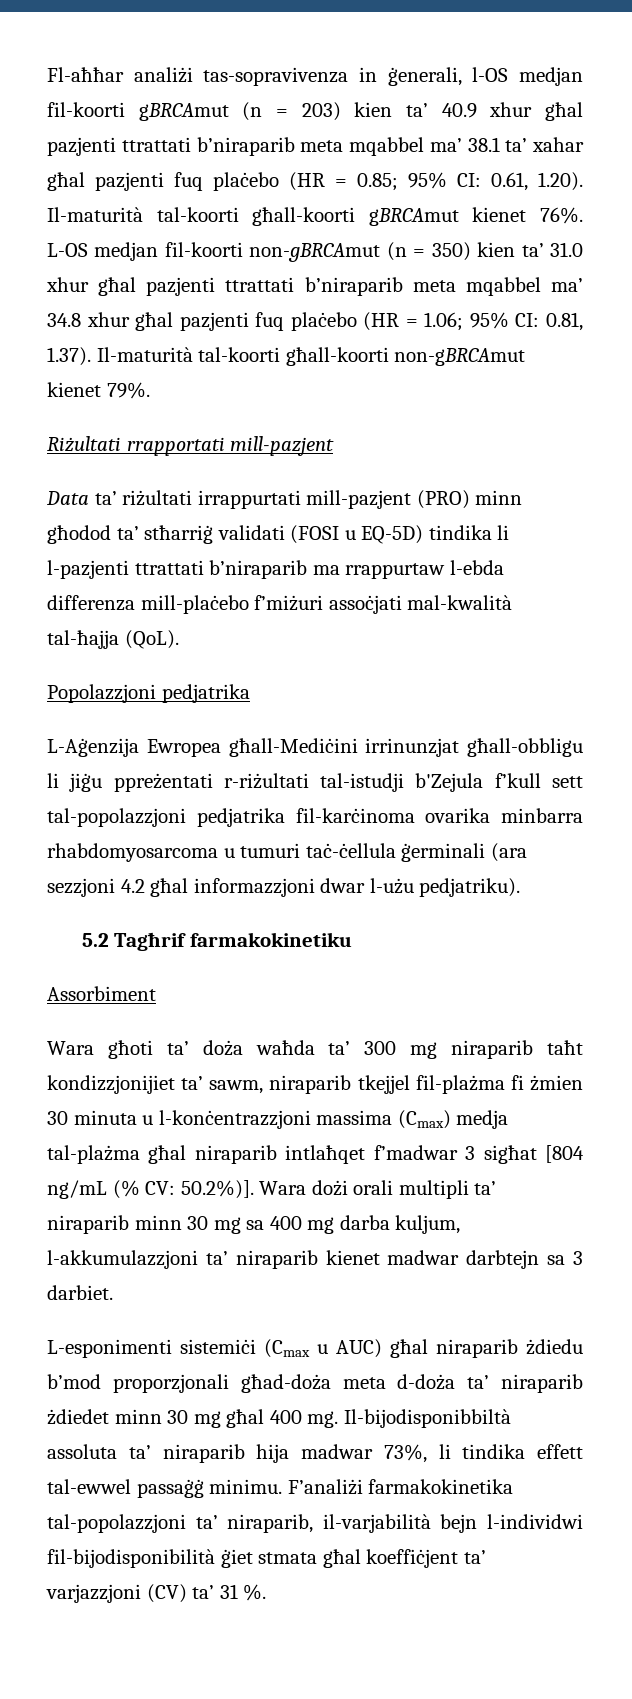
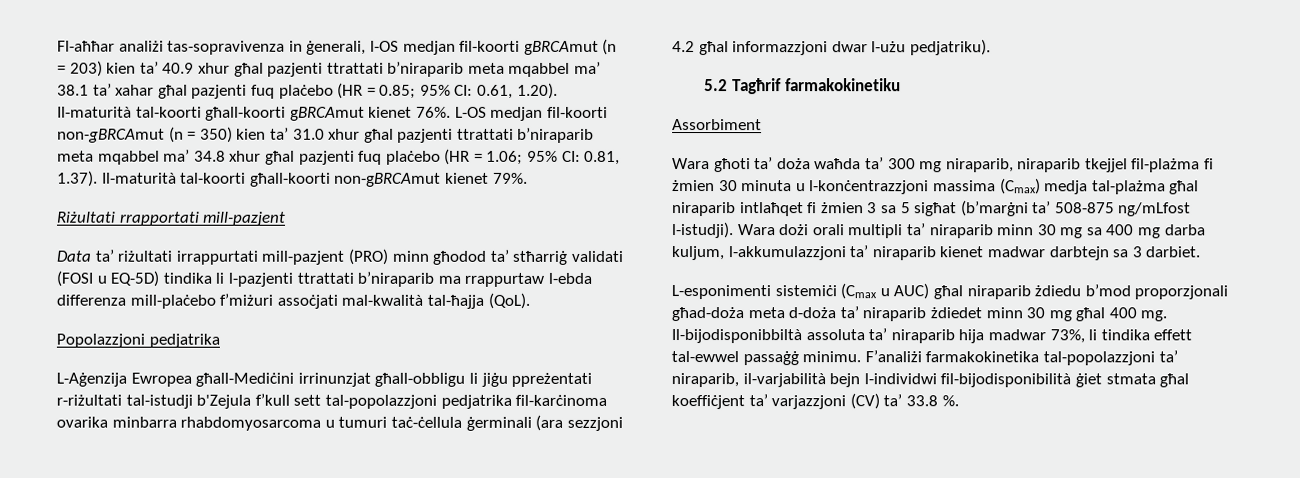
[451,1040,584,1059] [47,1075,264,1094] niraparib taħt kondizzjonijiet ta’ sawm, -> [945,158,1014,173] niraparib,
[373,1145,584,1164] [47,1180,254,1199] f’madwar 3 sigħat [804 ng/mL (% CV: 50.2%)]. -> [807,200,1192,217] [672,222,734,239] fi żmien 3 sa 5 sigħat (b’marġni ta’ 508-875 ng/mLfost l-istudji).
[219,1584,238,1599] 31 -> [905,395,938,407] 33.8

